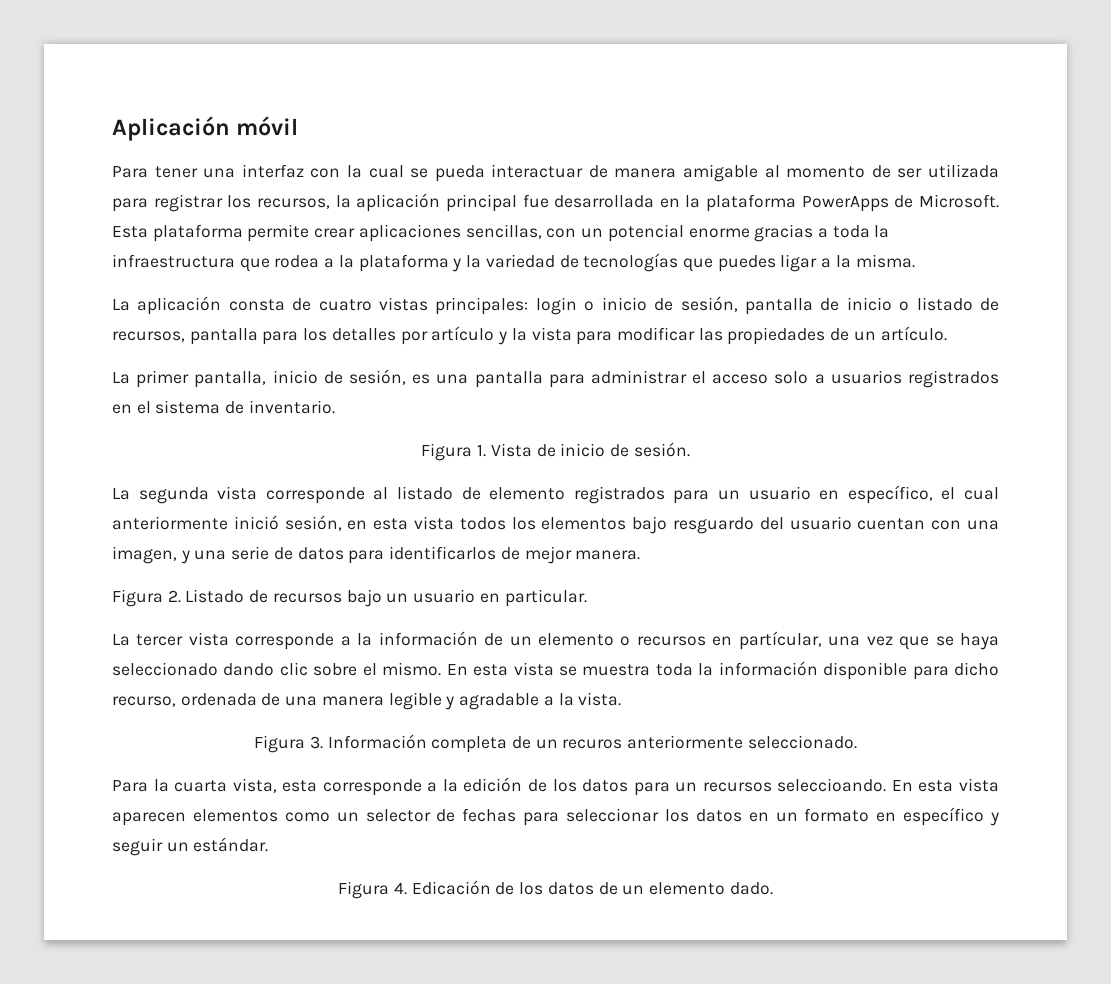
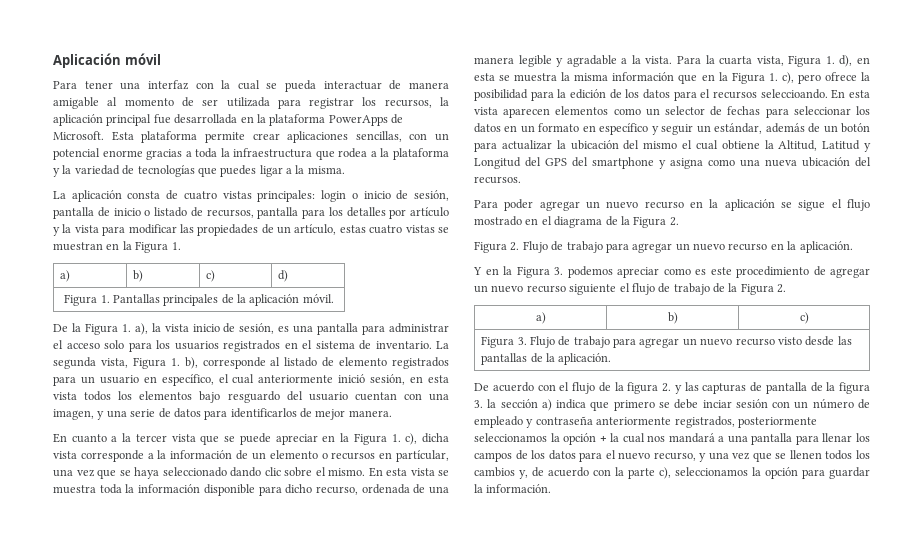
[880,326,947,341] [112,370,267,388] artículo. // La primer pantalla, -> [294,224,449,235] [53,241,181,253] [60,270,71,282] [133,270,144,282] [206,270,216,282] [278,270,289,282] [64,294,334,306] [53,323,189,335] artículo, estas cuatro vistas se muestran en la Figura 1. // a) | b) | c) | d) // Figura 1. Pantallas principales de la aplicación móvil. // De la Figura 1. a), la vista
[814,374,825,384] a -> [128,340,170,352] para los
[421,442,690,461] [112,486,258,504] // Figura 1. Vista de inicio de sesión. // La segunda vista -> [436,341,449,349] [53,357,198,369] La segunda vista, Figura 1. b),
[112,589,587,607] [112,634,184,646] Figura 2. Listado de recursos bajo un usuario en particular. // La tercer -> [53,433,450,445] En cuanto a la tercer vista que se puede apreciar en la Figura 1. c), dicha
[254,734,857,753] [112,778,438,796] // Figura 3. Información completa de un recuros anteriormente seleccionado. // Para la cuarta vista, esta corresponde a -> [677,55,870,67] [474,72,870,84] [474,89,554,101] Para la cuarta vista, Figura 1. d), en esta se muestra la misma información que en la Figura 1. c), pero ofrece la posibilidad para
[675,782,698,792] un -> [700,89,711,98] el
[193,837,269,852] [338,880,773,899] estándar. // Figura 4. Edicación de los datos de un elemento dado. -> [714,123,870,134] [474,140,871,152] [474,157,871,169] [474,176,521,184] [474,199,870,211] [474,216,679,228] [474,241,853,253] [473,266,870,278] [474,283,787,295] [535,312,546,324] [667,312,678,324] [799,312,809,324] [481,336,852,348] [481,353,612,365] [474,382,870,394] [474,398,870,411] [474,416,817,428] [474,433,870,445] [474,450,871,462] [474,467,870,479] [474,484,552,493] estándar, además de un botón para actualizar la ubicación del mismo el cual obtiene la Altitud, Latitud y Longitud del GPS del smartphone y asigna como una nueva ubicación del recursos. // Para poder agregar un nuevo recurso en la aplicación se sigue el flujo mostrado en el diagrama de la Figura 2. // Figura 2. Flujo de trabajo para agregar un nuevo recurso en la aplicación. // Y en la Figura 3. podemos apreciar como es este procedimiento de agregar un nuevo recurso siguiente el flujo de trabajo de la Figura 2. // a) | b) | c) // Figura 3. Flujo de trabajo para agregar un nuevo recurso visto desde las pantallas de la aplicación. // De acuerdo con el flujo de la figura 2. y las capturas de pantalla de la figura 3. la sección a) indica que primero se debe inciar sesión con un número de empleado y contraseña anteriormente registrados, posteriormente seleccionamos la opción + la cual nos mandará a una pantalla para llenar los campos de los datos para el nuevo recurso, y una vez que se llenen todos los cambios y, de acuerdo con la parte c), seleccionamos la opción para guardar la información.

